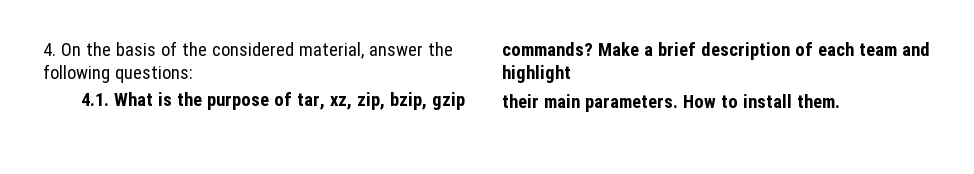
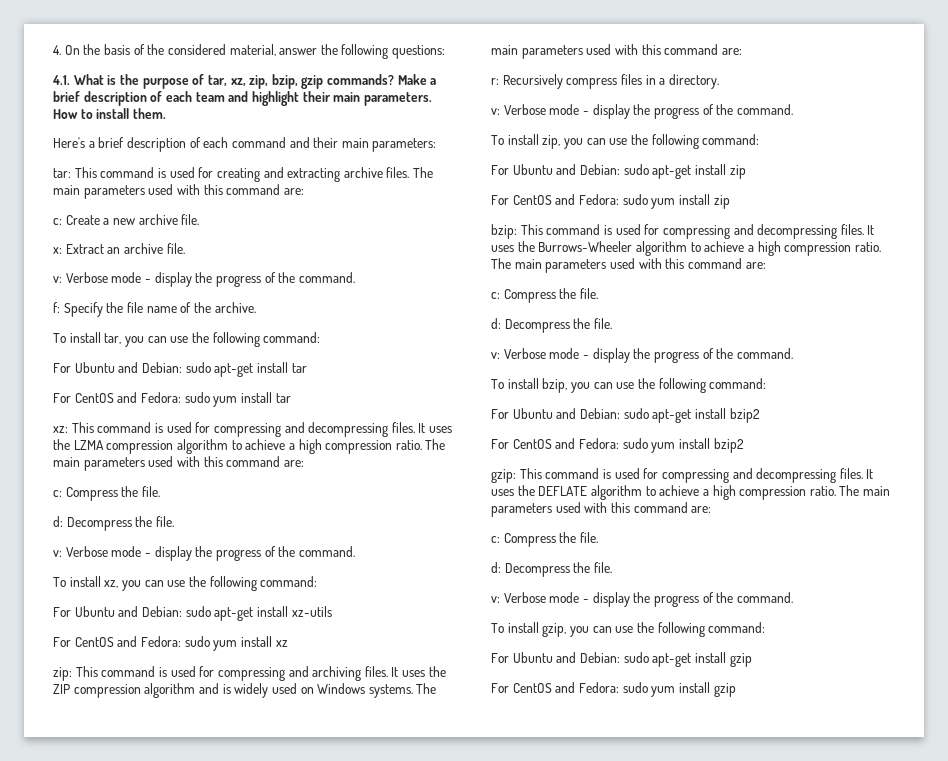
(571, 74) // -> (299, 98) none
(840, 101) none -> [53,137,437,152] [53,167,434,182] [53,184,304,199] [53,214,200,225] [53,243,185,254] [53,272,355,287] [53,302,256,317] [53,332,321,347] [53,362,307,377] [53,392,291,407] [53,422,453,437] [53,439,446,454] [53,456,304,471] [53,486,160,501] [53,516,174,531] [53,546,355,561] [53,576,318,591] [53,606,332,621] [53,636,288,651] [53,666,446,681] [53,683,437,698] [491,44,742,59] [491,74,719,89] [491,104,793,119] [491,134,760,149] [491,164,746,179] [491,194,730,209] [491,224,875,239] [491,241,881,256] [491,258,766,273] [491,288,598,303] [491,318,612,333] [491,348,793,363] [491,378,767,393] [491,408,760,423] [491,438,744,453] [491,468,874,483] [491,485,891,500] [491,502,712,517] [491,532,598,547] [491,562,612,577] [491,592,793,607] [491,622,766,637] [491,652,752,667] [491,682,736,697] // Here's a brief description of each command and their main parameters: // tar: This command is used for creating and extracting archive files. The main parameters used with this command are: // c: Create a new archive file. // x: Extract an archive file. // v: Verbose mode - display the progress of the command. // f: Specify the file name of the archive. // To install tar, you can use the following command: // For Ubuntu and Debian: sudo apt-get install tar // For CentOS and Fedora: sudo yum install tar // xz: This command is used for compressing and decompressing files. It uses the LZMA compression algorithm to achieve a high compression ratio. The main parameters used with this command are: // c: Compress the file. // d: Decompress the file. // v: Verbose mode - display the progress of the command. // To install xz, you can use the following command: // For Ubuntu and Debian: sudo apt-get install xz-utils // For CentOS and Fedora: sudo yum install xz // zip: This command is used for compressing and archiving files. It uses the ZIP compression algorithm and is widely used on Windows systems. The main parameters used with this command are: // r: Recursively compress files in a directory. // v: Verbose mode - display the progress of the command. // To install zip, you can use the following command: // For Ubuntu and Debian: sudo apt-get install zip // For CentOS and Fedora: sudo yum install zip // bzip: This command is used for compressing and decompressing files. It uses the Burrows-Wheeler algorithm to achieve a high compression ratio. The main parameters used with this command are: // c: Compress the file. // d: Decompress the file. // v: Verbose mode - display the progress of the command. // To install bzip, you can use the following command: // For Ubuntu and Debian: sudo apt-get install bzip2 // For CentOS and Fedora: sudo yum install bzip2 // gzip: This command is used for compressing and decompressing files. It uses the DEFLATE algorithm to achieve a high compression ratio. The main parameters used with this command are: // c: Compress the file. // d: Decompress the file. // v: Verbose mode - display the progress of the command. // To install gzip, you can use the following command: // For Ubuntu and Debian: sudo apt-get install gzip // For CentOS and Fedora: sudo yum install gzip

